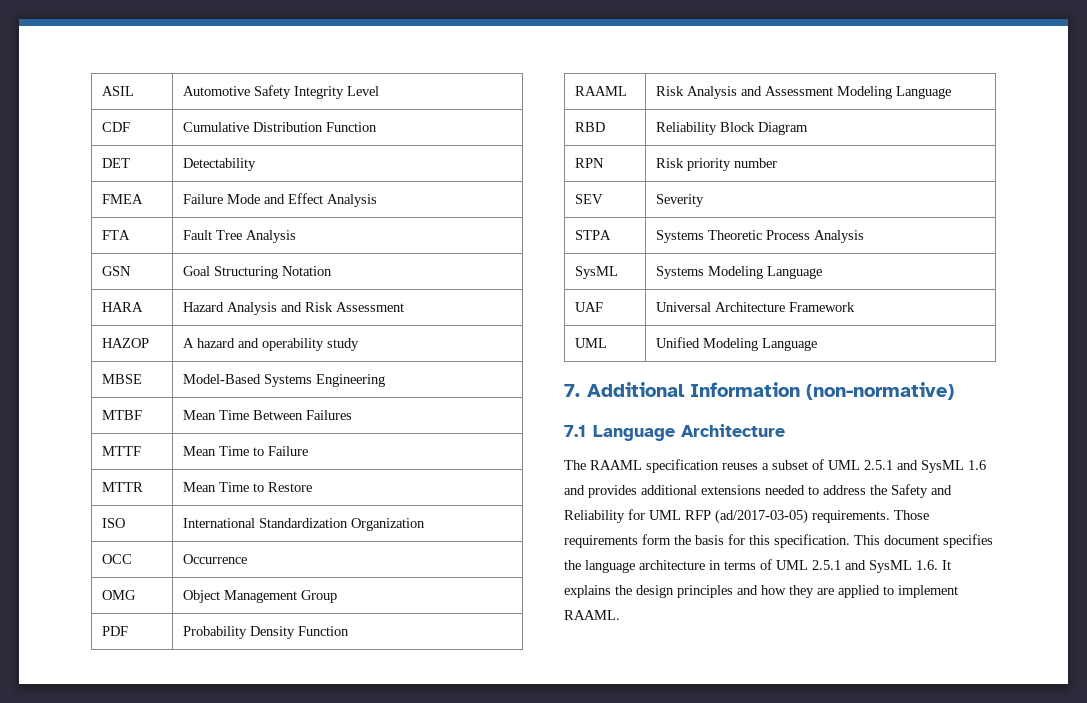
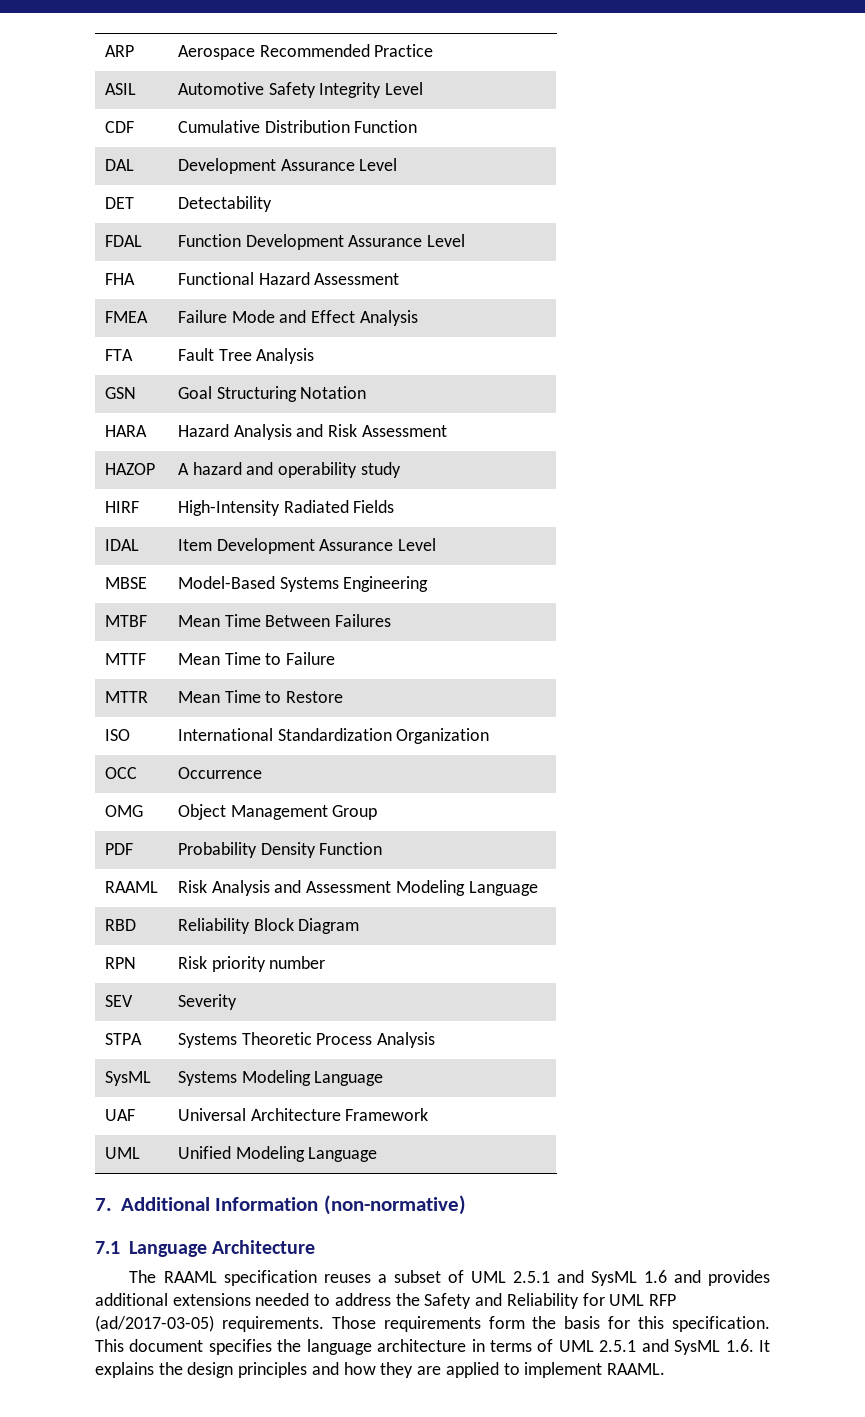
(102, 91) none -> [104,45,134,57] [177,44,434,60] ARP | Aerospace Recommended Practice //
[102,158,131,168] [183,158,257,171] DET | Detectability -> [104,159,134,171] [177,158,398,174] [104,197,134,209] [177,196,272,212] [104,235,142,247] [177,234,466,250] [104,273,135,285] [177,272,400,285] DAL | Development Assurance Level // DET | Detectability // FDAL | Function Development Assurance Level // FHA | Functional Hazard Assessment
(360, 344) none -> [104,501,139,513] [177,500,395,516] [104,539,139,551] [177,538,437,554] // HIRF | High-Intensity Radiated Fields // IDAL | Item Development Assurance Level

